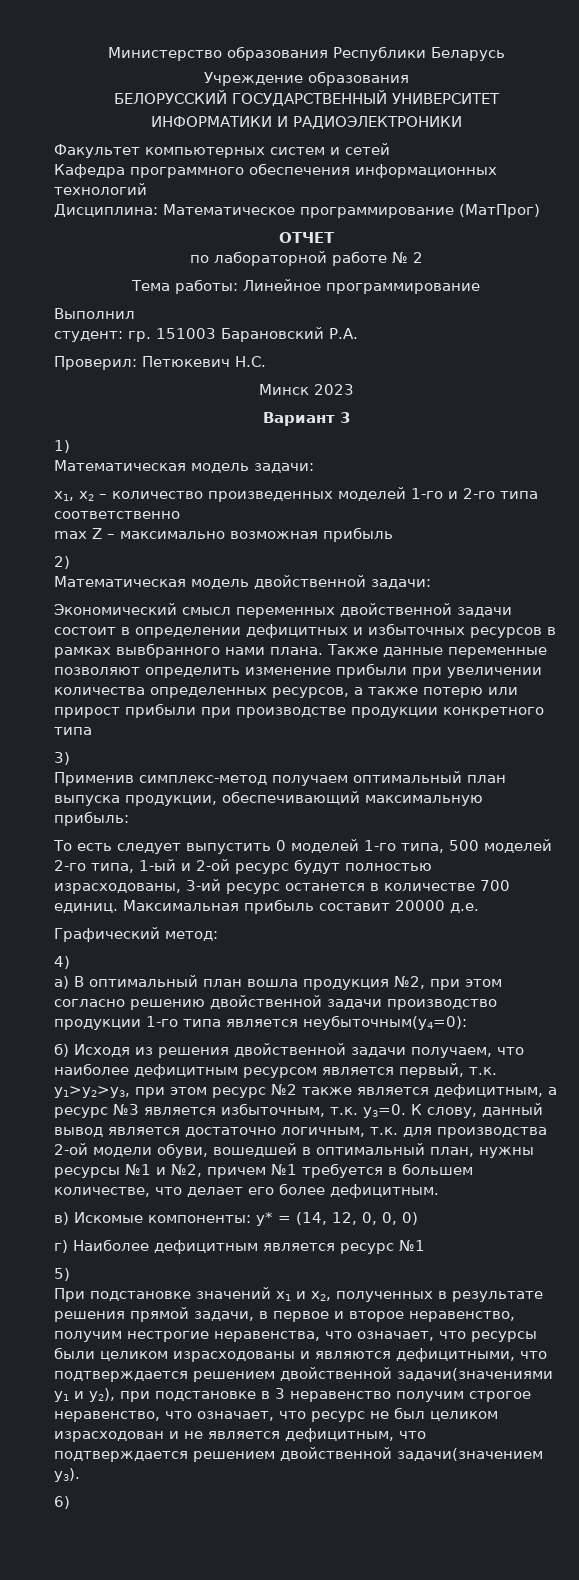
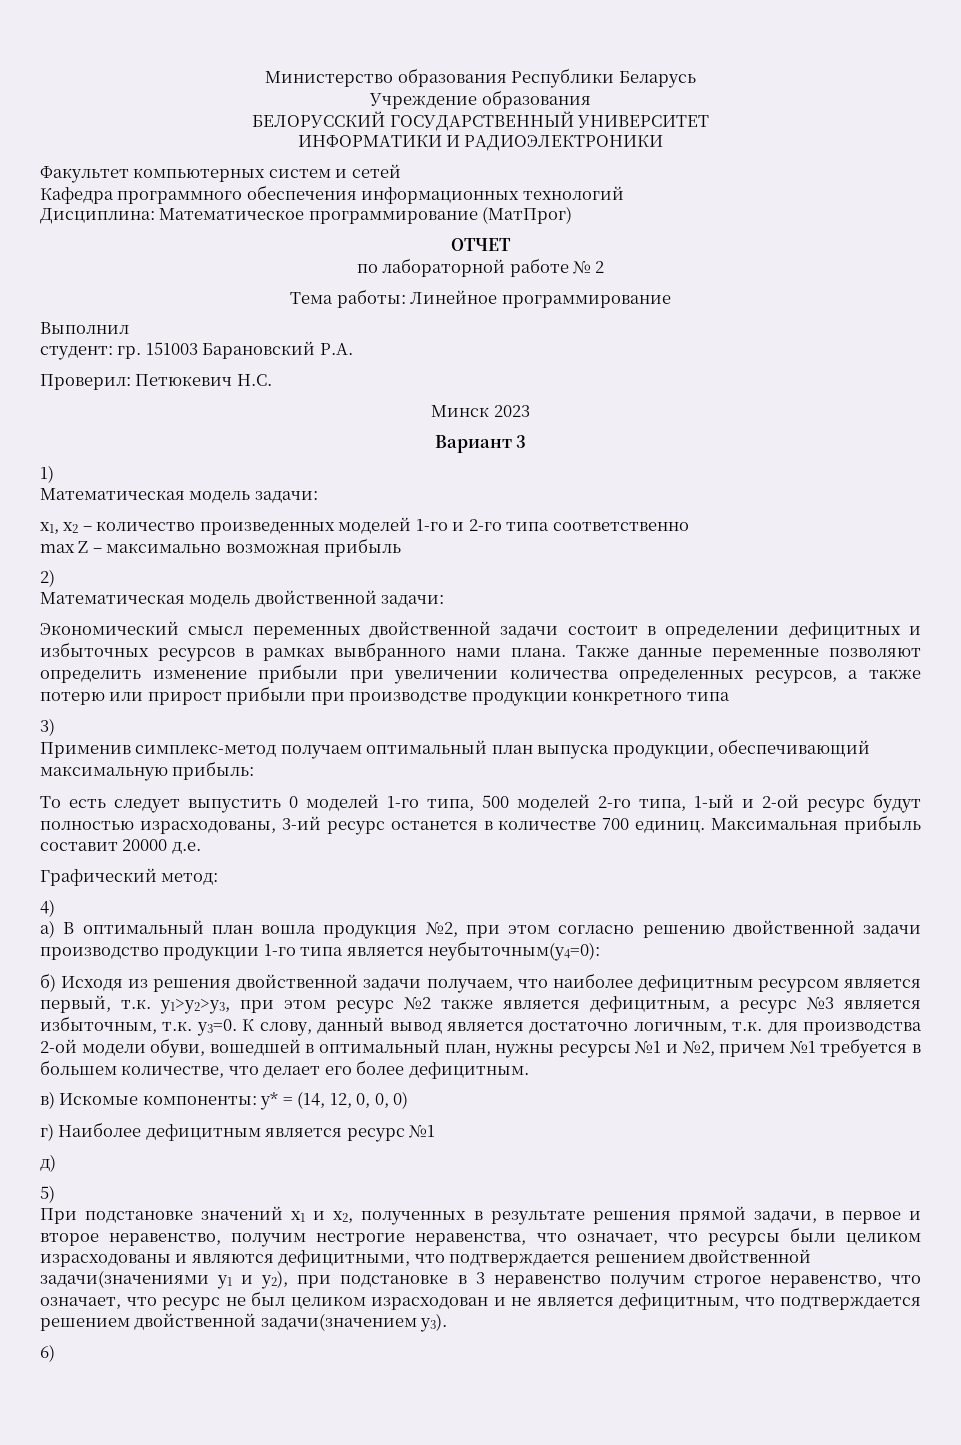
(425, 1245) none -> [40,1154,56,1172] // д)

